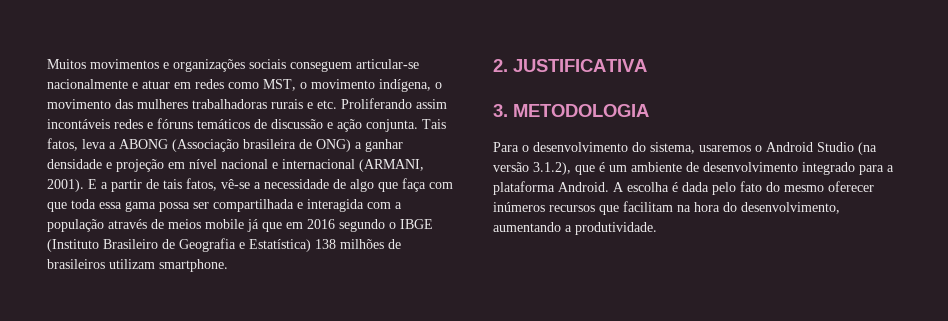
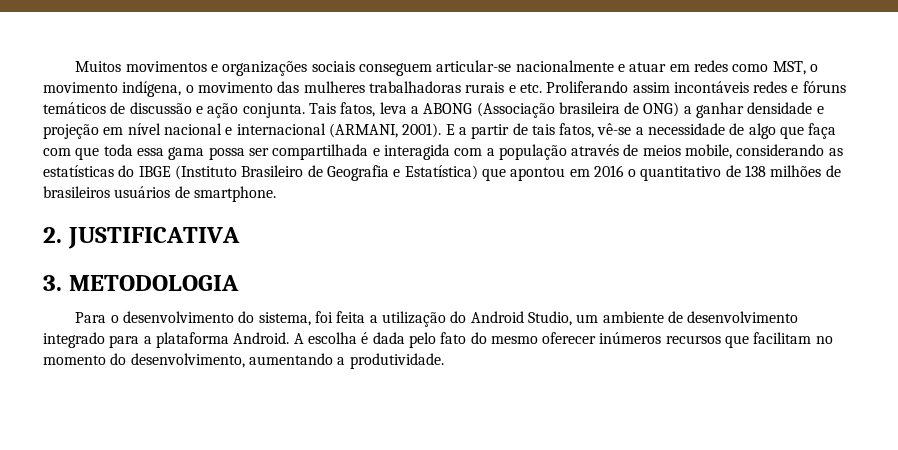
[205,219,396,232] mobile já que em 2016 segundo o -> [685,144,843,159] [43,165,135,177] mobile, considerando as estatísticas do
(311, 245) none -> [481,165,741,181] que apontou em 2016 o quantitativo de
[109,259,155,269] utilizam -> [114,186,190,198] usuários de
[699,142,877,155] [493,162,605,175] usaremos o Android Studio (na versão 3.1.2), que é -> [315,311,572,327] foi feita a utilização do Android Studio,
[677,202,720,212] na hora -> [815,336,833,344] [43,355,106,365] no momento

